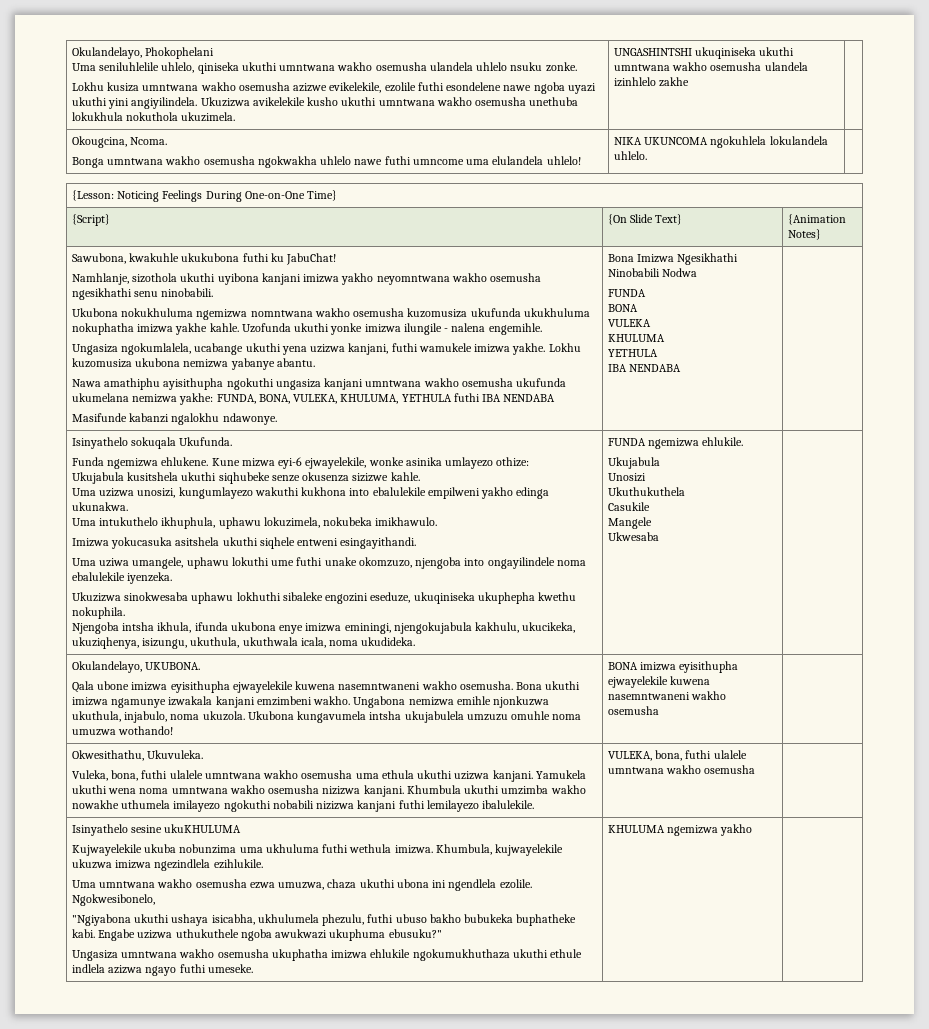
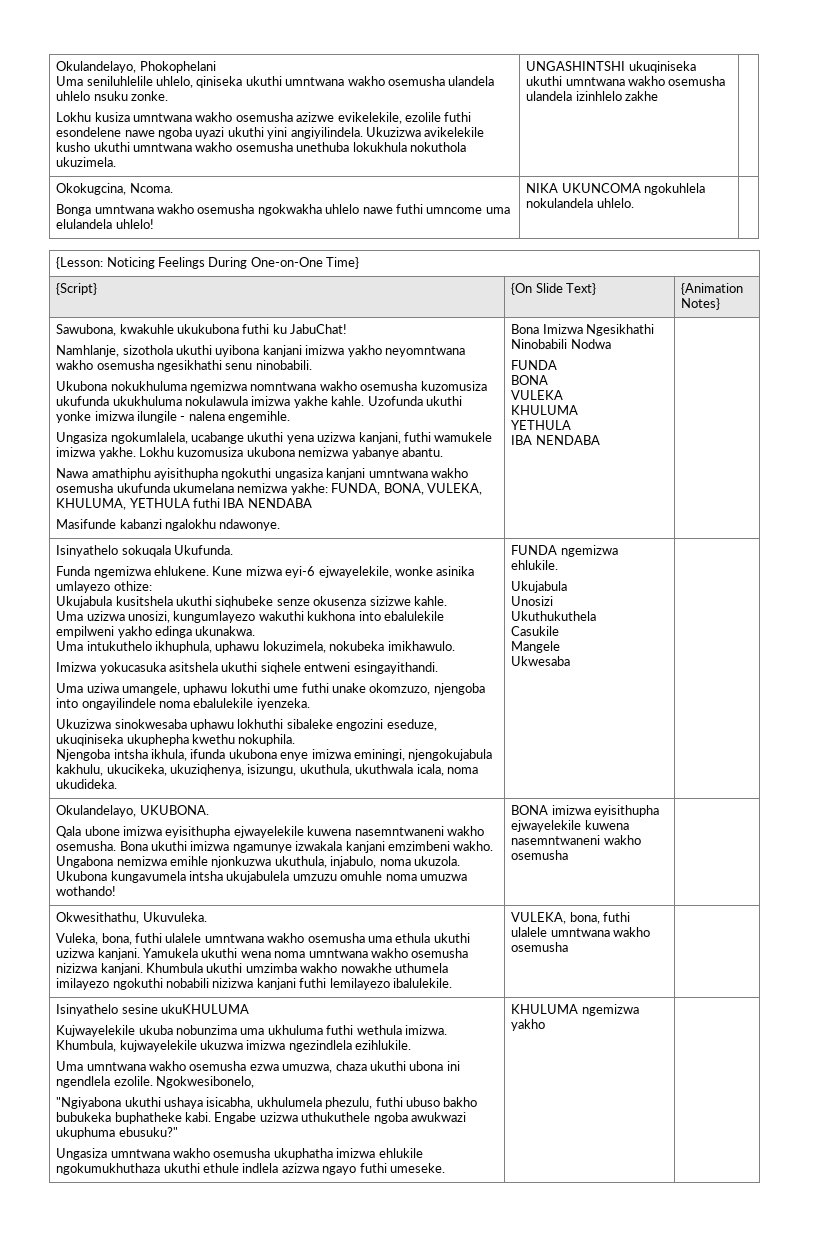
[71,136,127,148] Okougcina, -> [56,183,127,195] Okokugcina,
[769,136,828,145] lokulandela -> [526,198,594,208] nokulandela
[71,323,134,335] nokuphatha -> [185,396,249,406] nokulawula

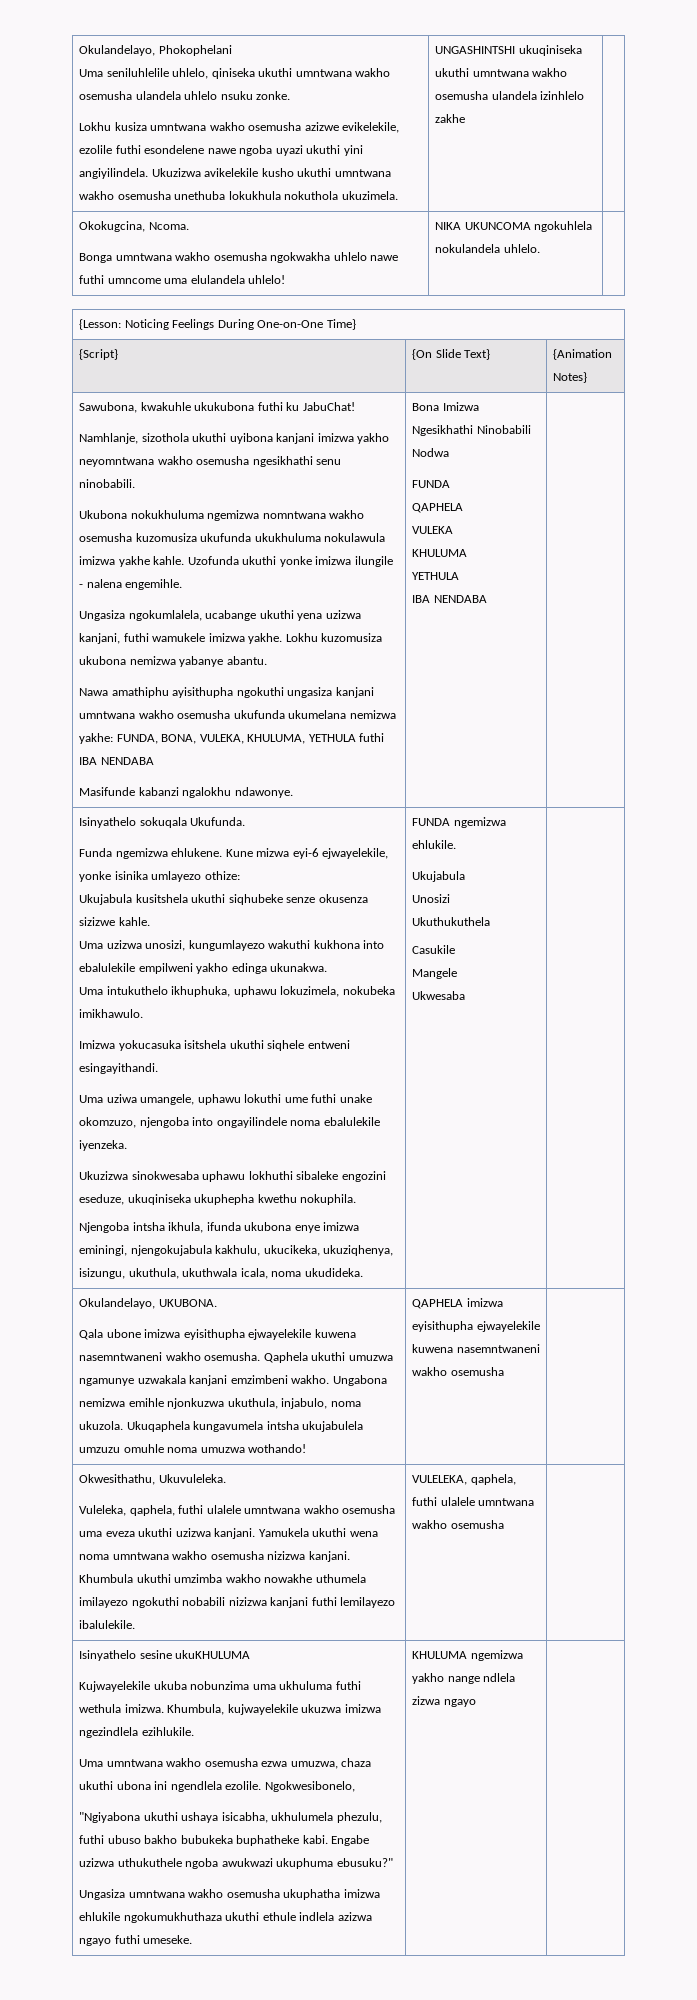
[511,375,549,385] BONA -> [412,503,464,513] QAPHELA
[394,566,475,576] wonke asinika -> [79,871,148,882] yonke isinika
[155,641,213,653] ikhuphula, -> [171,986,231,997] ikhuphuka,
[169,662,219,672] asitshela -> [184,1040,227,1049] isitshela
[119,841,343,853] Bona ukuthi imizwa ngamunye izwakala -> [263,1352,393,1363] [79,1375,186,1386] Qaphela ukuthi umuzwa ngamunye uzwakala
[56,871,108,881] Ukubona -> [126,1421,190,1432] Ukuqaphela
[511,805,549,815] BONA -> [412,1299,464,1309] QAPHELA
[142,912,207,922] [56,933,132,945] Ukuvuleka. // Vuleka, bona, -> [158,1474,226,1483] [79,1505,175,1516] Ukuvuleleka. // Vuleleka, qaphela,
[395,933,431,943] ethula -> [105,1531,135,1537] eveza
[511,912,600,924] VULEKA, bona, -> [412,1474,516,1485] VULELEKA, qaphela,
(546, 1025) none -> [447,1673,516,1684] [412,1696,476,1707] nange ndlela zizwa ngayo

